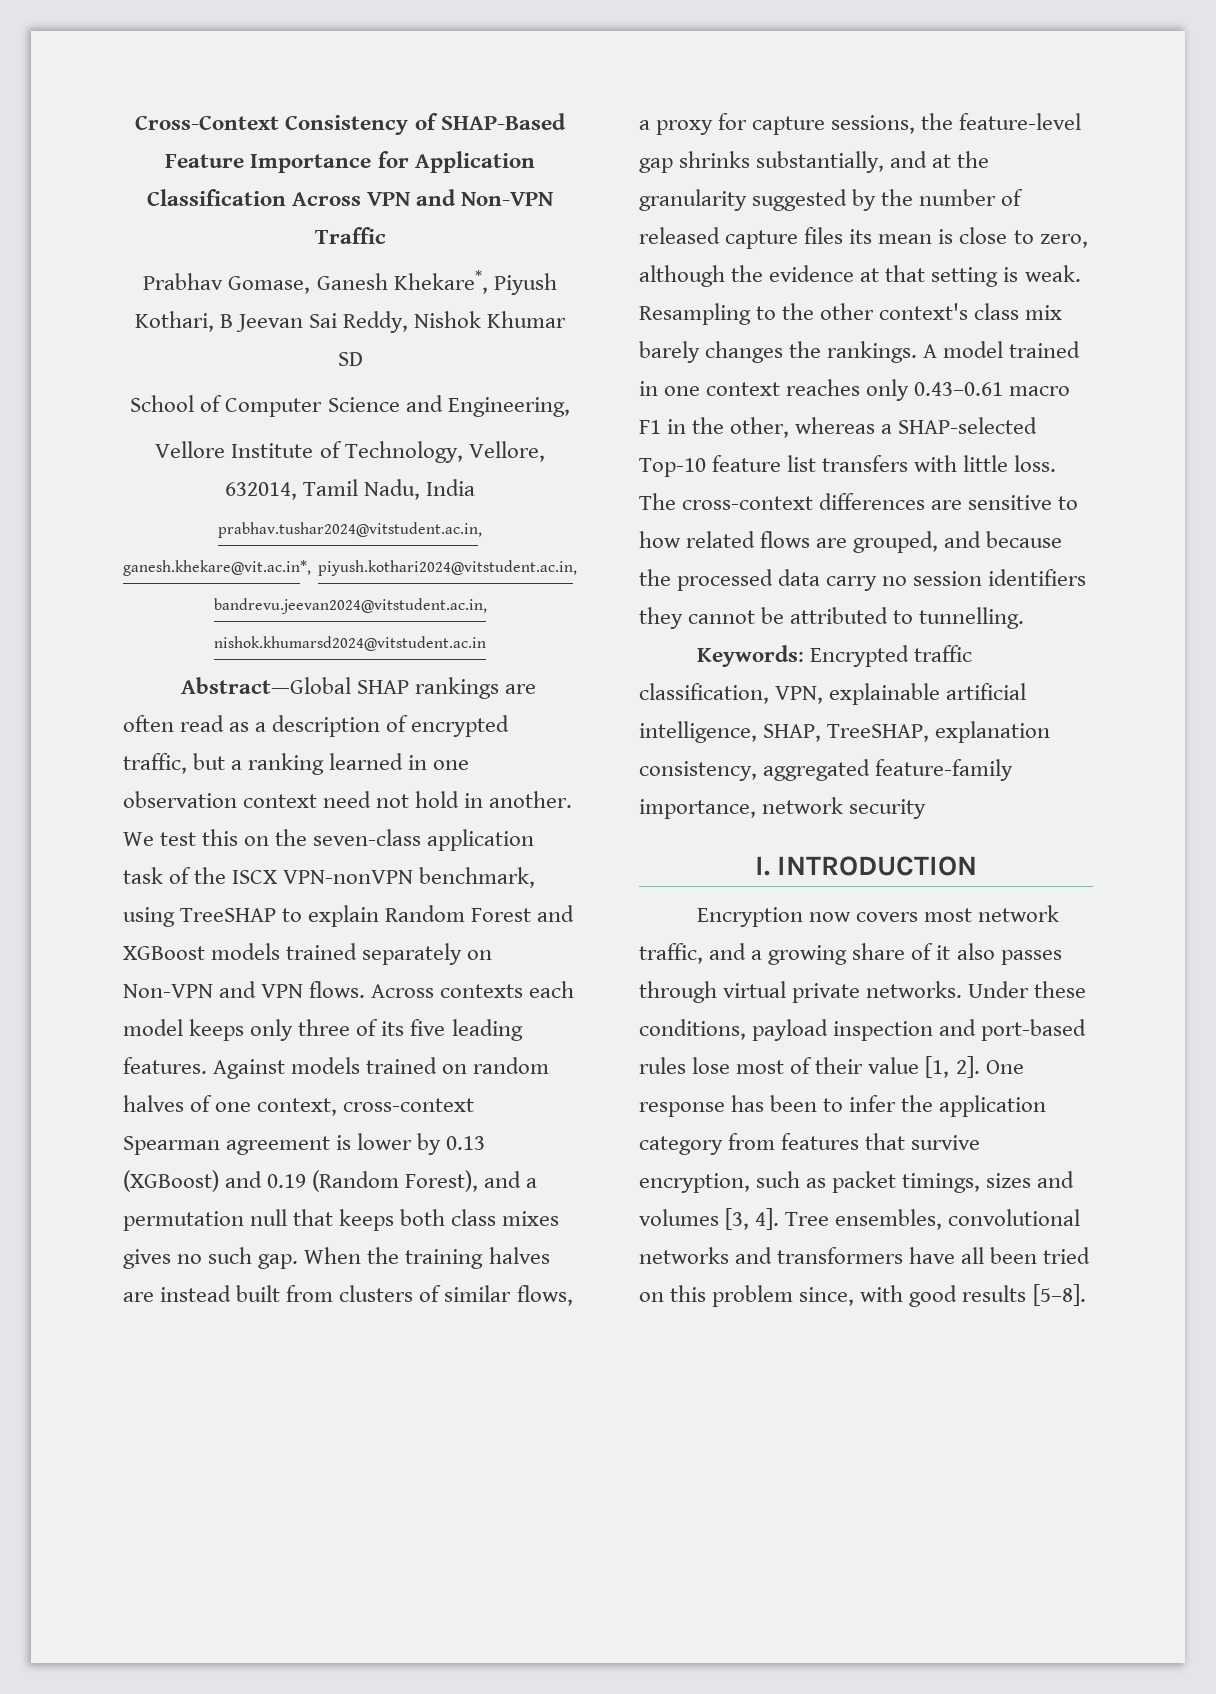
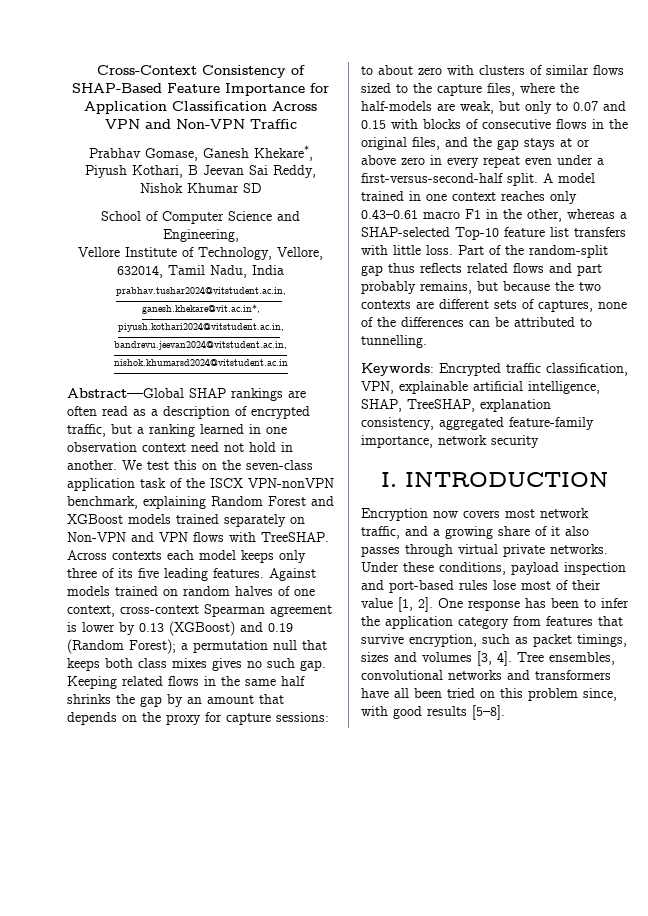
[123,905,380,927] using TreeSHAP to explain -> [143,496,206,509] explaining
[309,981,366,998] flows. -> [193,532,329,542] flows with TreeSHAP.
[405,1170,522,1192] Forest), and -> [129,639,176,654] Forest);
[304,1247,550,1269] [123,1285,573,1306] [639,113,1082,135] [639,151,990,173] [639,189,1024,211] [639,227,1088,249] [639,265,1081,287] [639,303,1063,325] [639,341,918,363] When the training halves are instead built from clusters of similar flows, a proxy for capture sessions, the feature-level gap shrinks substantially, and at the granularity suggested by the number of released capture files its mean is close to zero, although the evidence at that setting is weak. Resampling to the other context's class mix barely changes the rankings. -> [67,676,305,689] [67,694,284,707] [67,712,329,725] [361,65,624,75] [361,83,579,96] [361,101,626,114] [361,119,628,129] [361,137,590,150] [361,155,604,168] [361,173,538,186] Keeping related flows in the same half shrinks the gap by an amount that depends on the proxy for capture sessions: to about zero with clusters of similar flows sized to the capture files, where the half-models are weak, but only to 0.07 and 0.15 with blocks of consecutive flows in the original files, and the gap stays at or above zero in every repeat even under a first-versus-second-half split.
[639,493,1079,510] [639,531,1063,553] [639,569,1087,591] [639,607,756,629] The cross-context differences are sensitive to how related flows are grouped, and because the processed data carry no session identifiers they cannot -> [458,245,608,258] [361,263,602,276] [361,281,601,294] [361,299,627,312] [361,317,490,327] Part of the random-split gap thus reflects related flows and part probably remains, but because the two contexts are different sets of captures, none of the differences can

